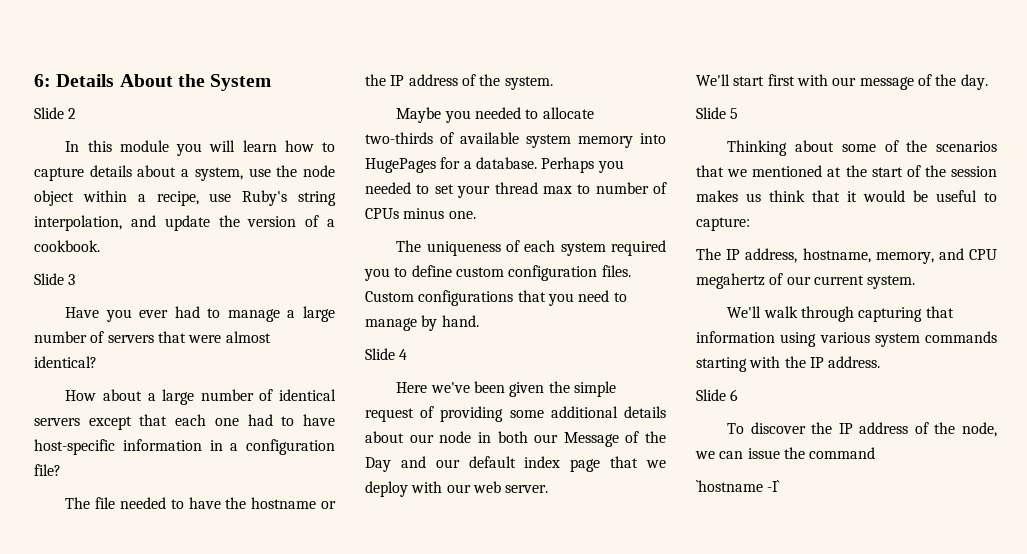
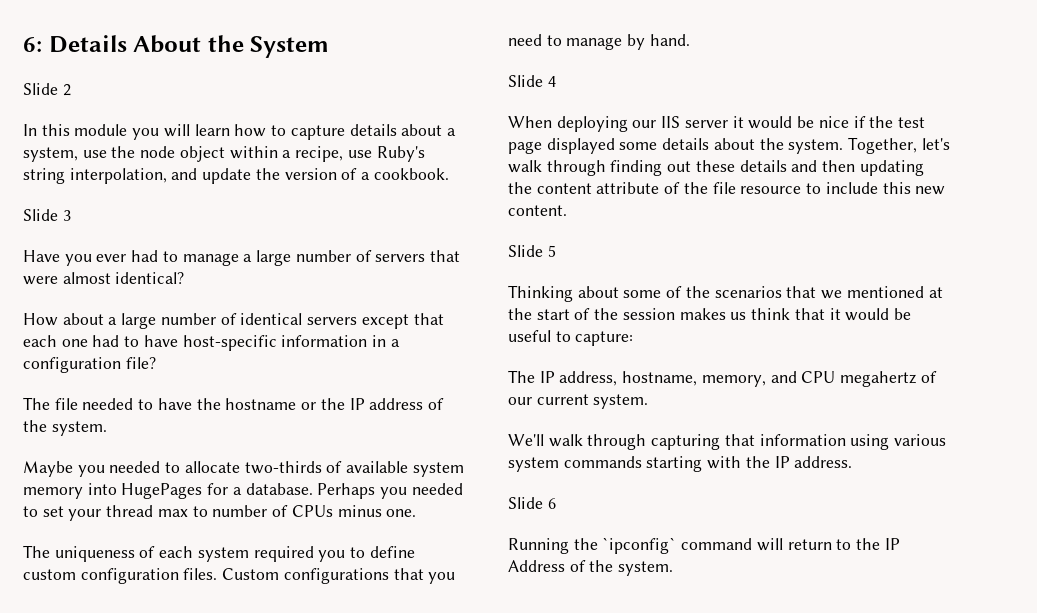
[396,381,617,397] [365,406,666,422] [365,431,666,447] [365,456,666,472] [365,481,549,497] [696,74,988,90] Here we've been given the simple request of providing some additional details about our node in both our Message of the Day and our default index page that we deploy with our web server. // We'll start first with our message of the day. -> [508,116,925,132] [508,137,950,154] [508,160,924,176] [508,182,946,195] [508,205,567,216] When deploying our IIS server it would be nice if the test page displayed some details about the system. Together, let's walk through finding out these details and then updating the content attribute of the file resource to include this new content.
[727,422,997,437] [695,447,876,459] [696,480,781,492] To discover the IP address of the node, we can issue the command // `hostname -I` -> [508,537,900,554] [508,560,674,576] Running the `ipconfig` command will return to the IP Address of the system.

